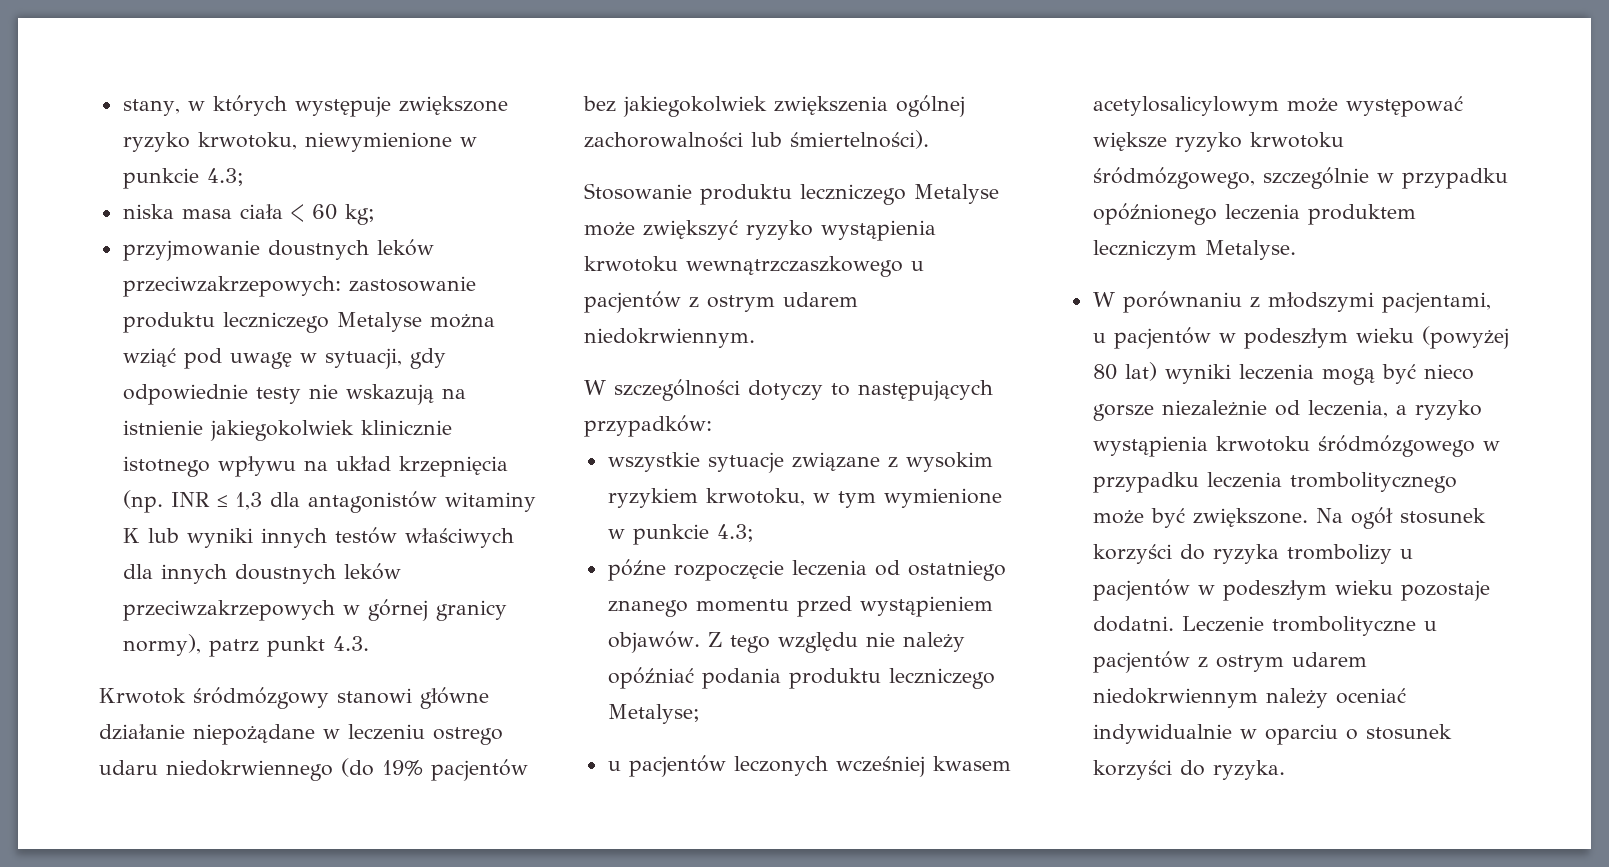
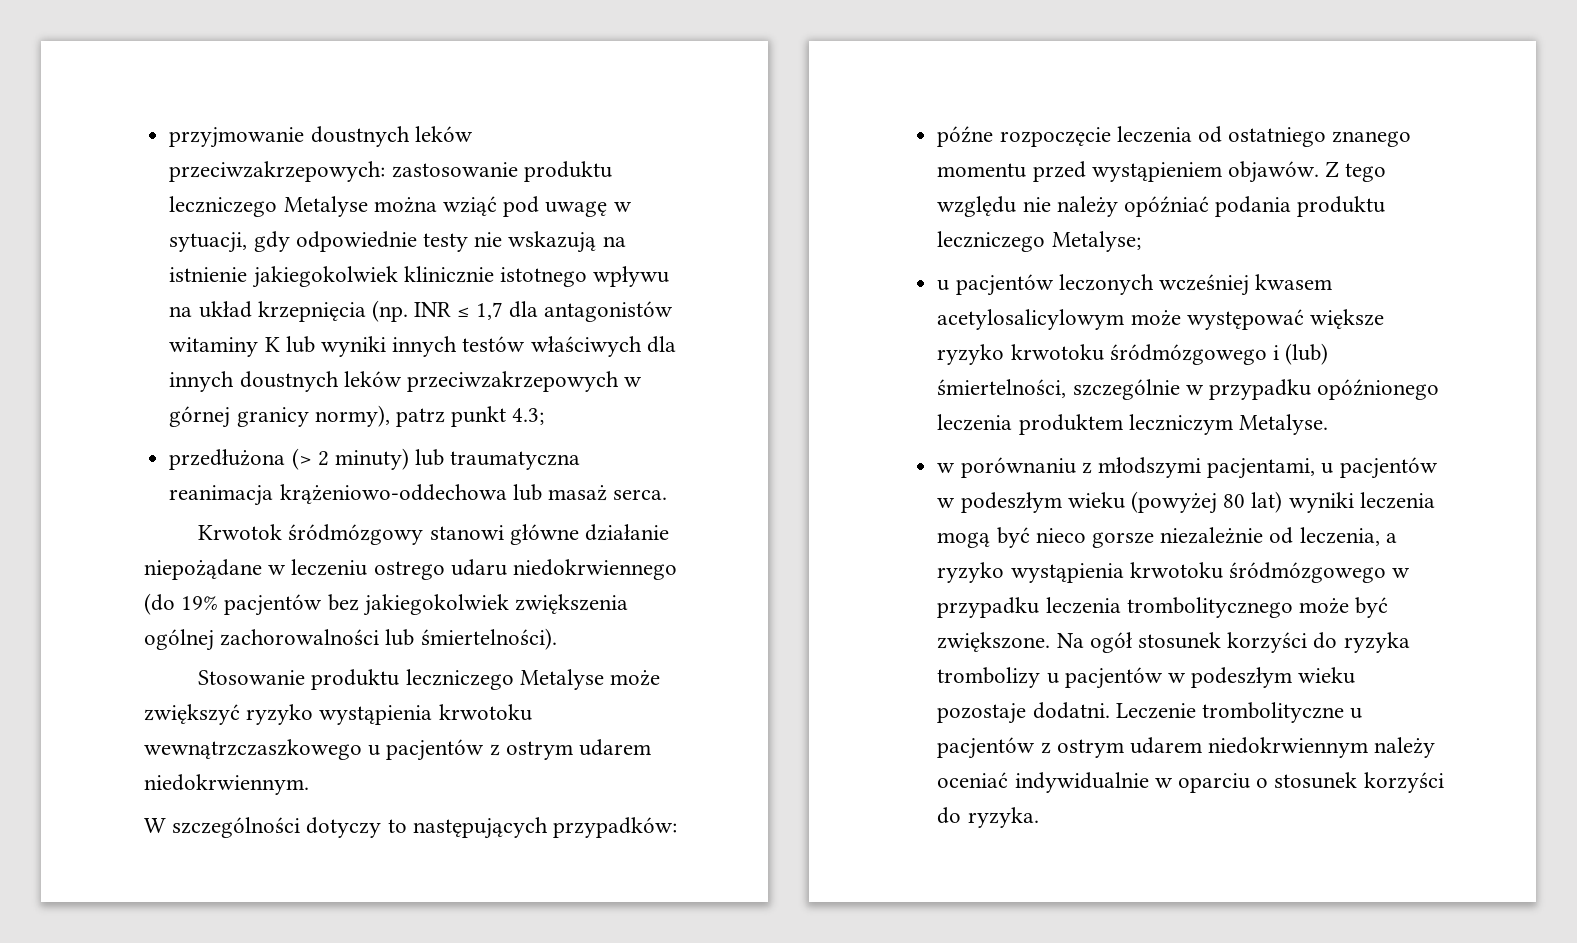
[122,95,508,117] [122,132,477,152] [122,168,244,189] [122,204,375,225] stany, w których występuje zwiększone ryzyko krwotoku, niewymienione w punkcie 4.3; // niska masa ciała < 60 kg; // -> (169, 137) none
[234,492,262,510] 1,3 -> [475,302,503,320] 1,7
[332,636,369,651] 4.3. -> [512,408,545,425] [169,448,581,470] [169,484,668,506] 4.3; // przedłużona (> 2 minuty) lub traumatyczna reanimacja krążeniowo-oddechowa lub masaż serca.
[607,452,993,473] [607,488,1002,508] [607,524,754,545] // wszystkie sytuacje związane z wysokim ryzykiem krwotoku, w tym wymienione w punkcie 4.3; -> (678, 827) none
[1092,167,1255,189] śródmózgowego, -> [1109,343,1329,365] [937,379,1067,398] śródmózgowego i (lub) śmiertelności,
[1092,292,1115,307] W -> [937,463,956,473] w

